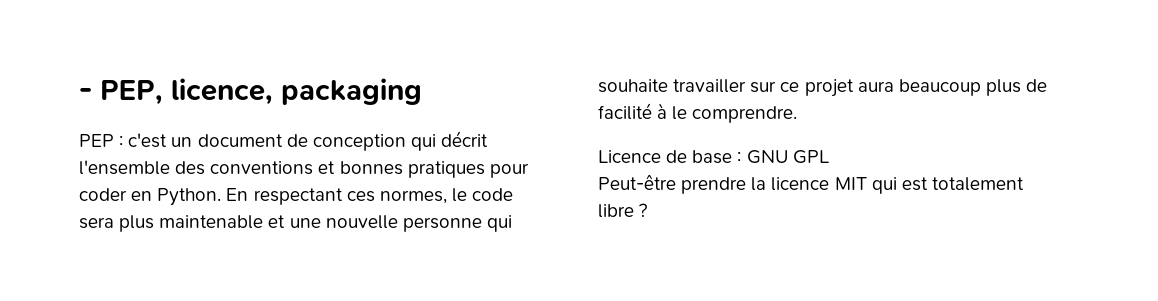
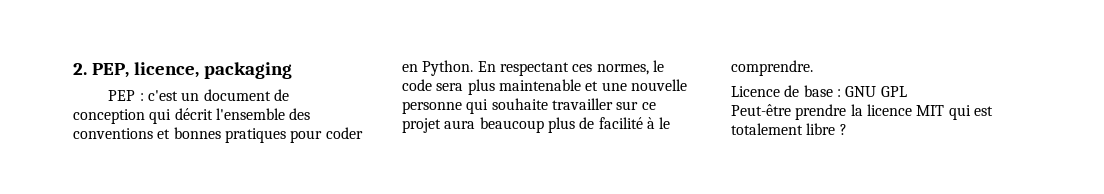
[79,88,92,100] - -> [73,63,87,75] 2.

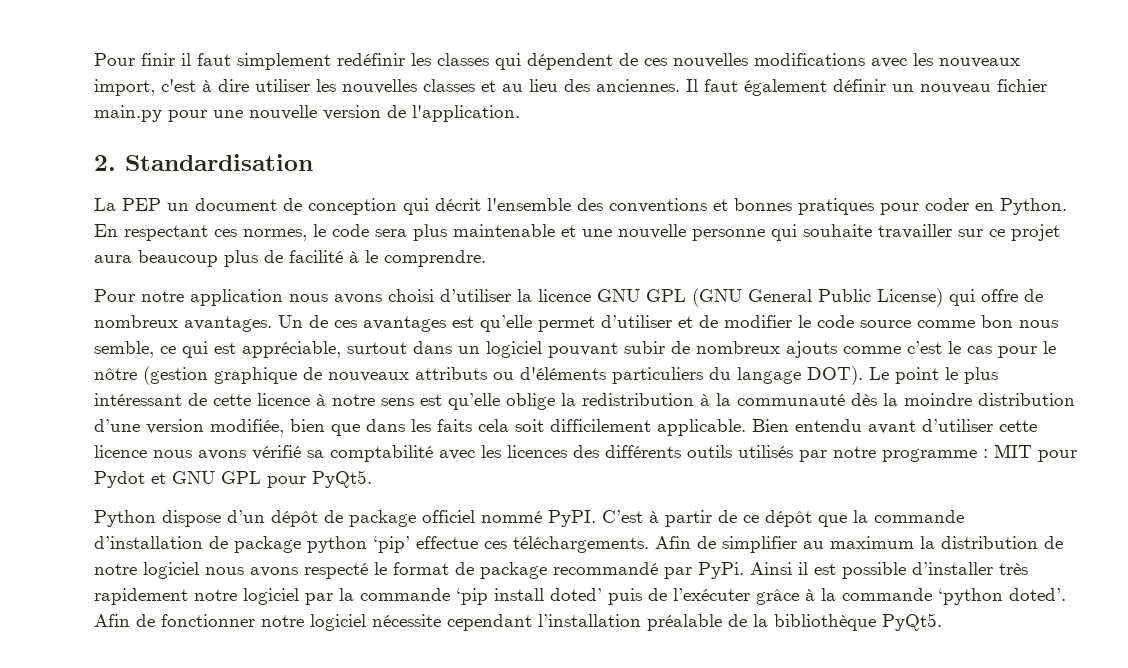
[73,62,292,79] [108,90,178,101] 2. PEP, licence, packaging // PEP : c'est -> [94,53,1020,70] [94,79,1047,96] [94,105,520,122] [94,154,313,171] [94,198,161,211] Pour finir il faut simplement redéfinir les classes qui dépendent de ces nouvelles modifications avec les nouveaux import, c'est à dire utiliser les nouvelles classes et au lieu des anciennes. Il faut également définir un nouveau fichier main.py pour une nouvelle version de l'application. // 2. Standardisation // La PEP
[731,85,907,97] [731,104,993,120] [731,123,847,135] Licence de base : GNU GPL // Peut-être prendre la licence MIT qui est totalement libre ? -> [94,288,1043,307] [94,315,1058,332] [94,341,1056,358] [94,366,998,385] [94,393,1075,410] [94,419,1037,436] [94,444,1077,462] [94,470,372,488] [94,510,964,527] [94,536,1063,553] [94,562,1028,579] [94,588,1066,605] [94,613,942,631] Pour notre application nous avons choisi d’utiliser la licence GNU GPL (GNU General Public License) qui offre de nombreux avantages. Un de ces avantages est qu’elle permet d’utiliser et de modifier le code source comme bon nous semble, ce qui est appréciable, surtout dans un logiciel pouvant subir de nombreux ajouts comme c’est le cas pour le nôtre (gestion graphique de nouveaux attributs ou d'éléments particuliers du langage DOT). Le point le plus intéressant de cette licence à notre sens est qu’elle oblige la redistribution à la communauté dès la moindre distribution d’une version modifiée, bien que dans les faits cela soit difficilement applicable. Bien entendu avant d’utiliser cette licence nous avons vérifié sa comptabilité avec les licences des différents outils utilisés par notre programme : MIT pour Pydot et GNU GPL pour PyQt5. // Python dispose d’un dépôt de package officiel nommé PyPI. C’est à partir de ce dépôt que la commande d’installation de package python ‘pip’ effectue ces téléchargements. Afin de simplifier au maximum la distribution de notre logiciel nous avons respecté le format de package recommandé par PyPi. Ainsi il est possible d’installer très rapidement notre logiciel par la commande ‘pip install doted’ puis de l’exécuter grâce à la commande ‘python doted’. Afin de fonctionner notre logiciel nécessite cependant l’installation préalable de la bibliothèque PyQt5.

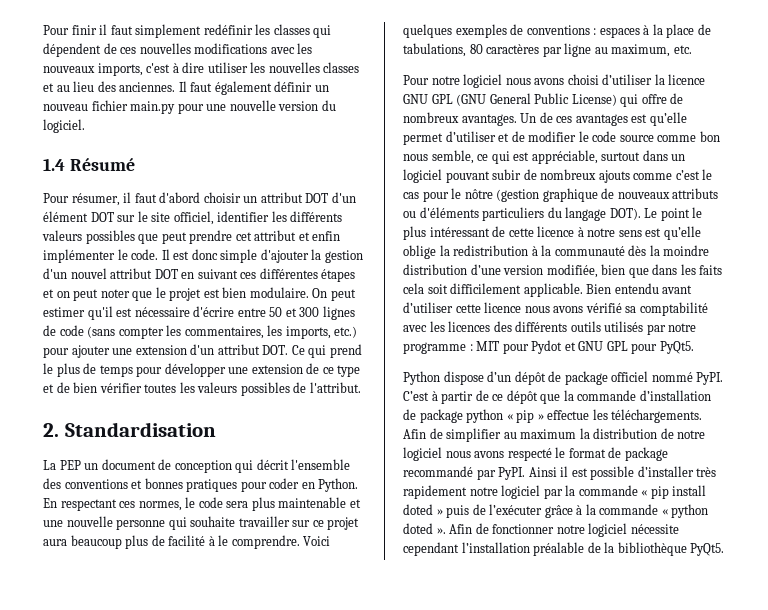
[94,79,155,96] import, -> [97,63,143,76] imports,
[387,105,520,122] de l'application. -> [321,100,336,111] [43,119,85,133] [43,158,135,171] [43,192,356,206] [43,211,343,225] [42,230,341,244] [43,249,363,263] [43,268,356,282] [43,287,356,301] [43,306,355,320] [43,325,358,339] [43,344,362,358] [43,363,361,377] [43,382,361,396] du logiciel. // 1.4 Résumé // Pour résumer, il faut d'abord choisir un attribut DOT d'un élément DOT sur le site officiel, identifier les différents valeurs possibles que peut prendre cet attribut et enfin implémenter le code. Il est donc simple d'ajouter la gestion d'un nouvel attribut DOT en suivant ces différentes étapes et on peut noter que le projet est bien modulaire. On peut estimer qu'il est nécessaire d'écrire entre 50 et 300 lignes de code (sans compter les commentaires, les imports, etc.) pour ajouter une extension d'un attribut DOT. Ce qui prend le plus de temps pour développer une extension de ce type et de bien vérifier toutes les valeurs possibles de l'attribut.
(486, 258) none -> [303,536,331,546] [403,24,711,38] [403,43,692,57] Voici quelques exemples de conventions : espaces à la place de tabulations, 80 caractères par ligne au maximum, etc.
[190,289,283,306] application -> [463,74,503,88] logiciel
[373,536,507,553] ‘pip’ effectue ces -> [506,409,608,423] « pip » effectue les
[698,562,744,579] PyPi. -> [498,467,526,480] PyPI.
[456,588,602,605] ‘pip install doted’ -> [641,485,707,499] [403,504,443,515] « pip install doted »
[938,588,1066,605] ‘python doted’. -> [661,504,709,518] [403,523,446,534] « python doted ».

